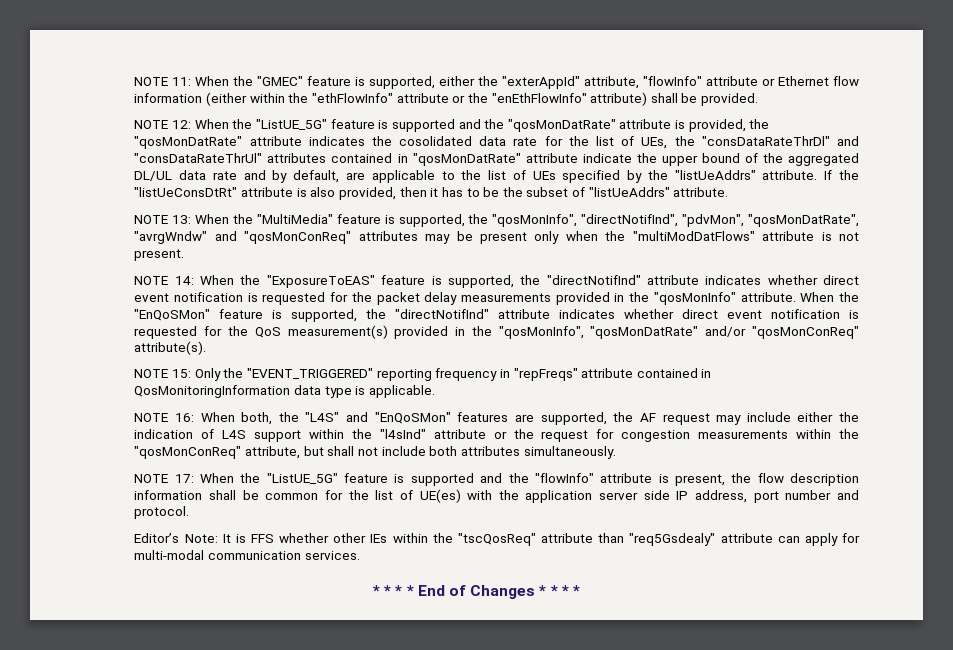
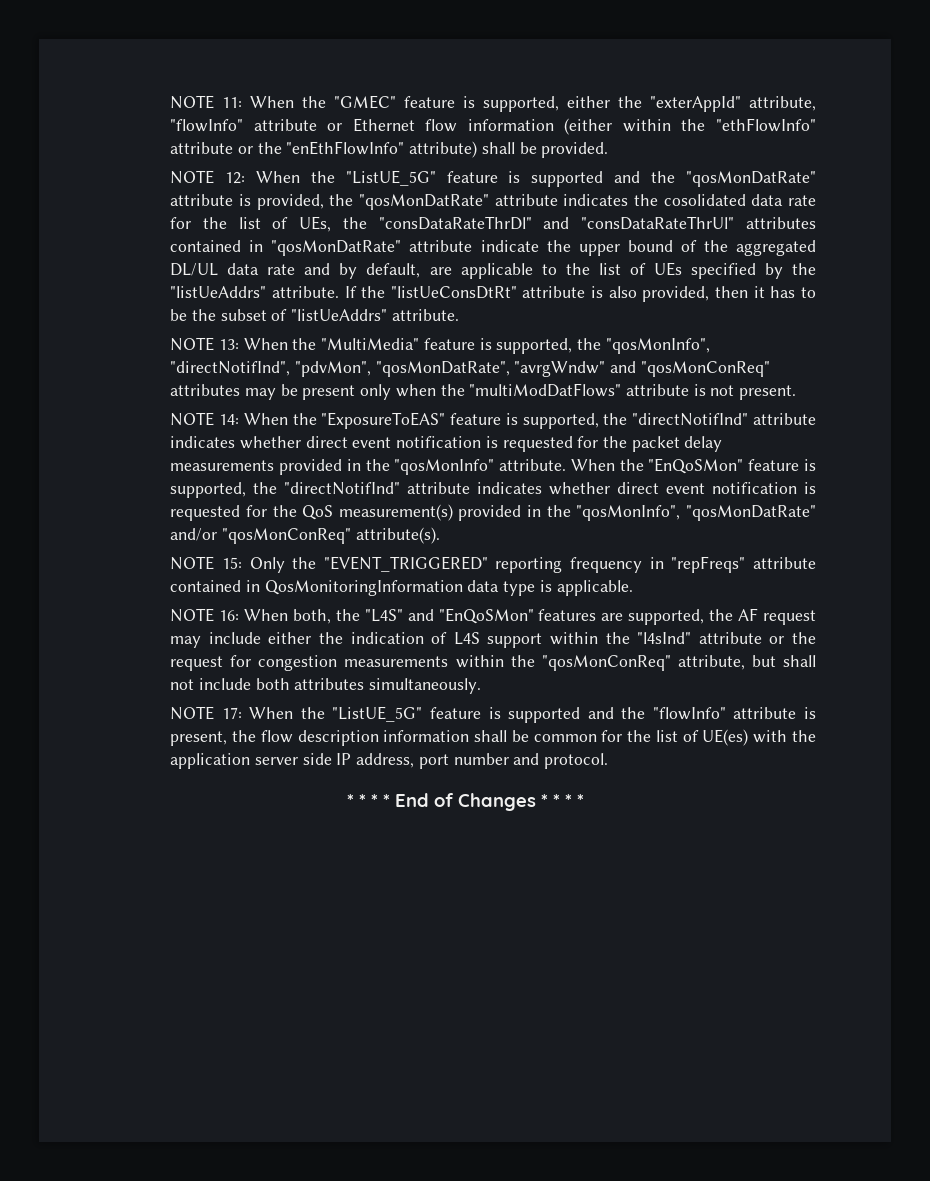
[134,533,861,546] [134,550,360,560] // Editor’s Note: It is FFS whether other IEs within the "tscQosReq" attribute than "req5Gsdealy" attribute can apply for multi-modal communication services. -> (609, 761) none

